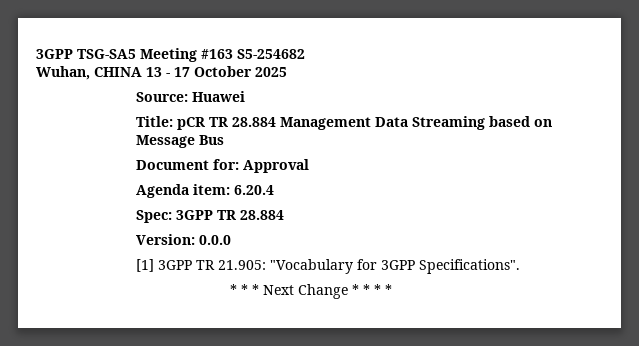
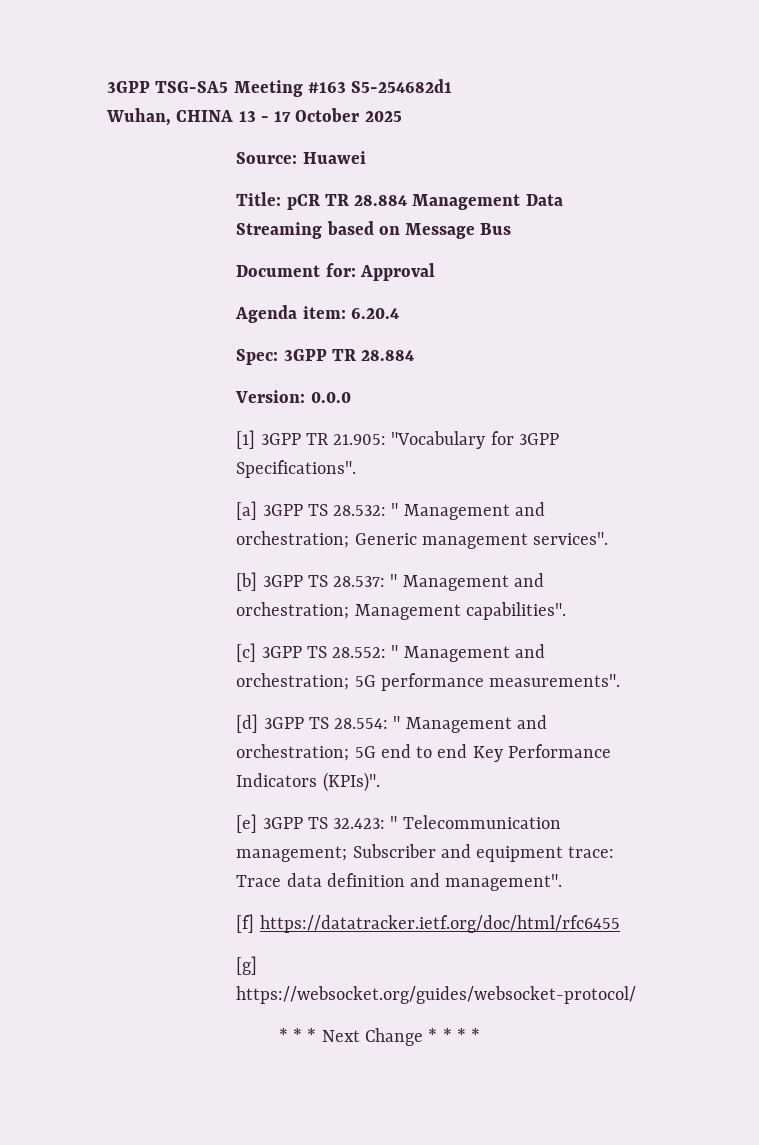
[237,49,305,59] S5-254682 -> [351,79,453,93] S5-254682d1
(520, 266) none -> [236,501,545,520] [236,531,609,549] [236,572,544,591] [236,602,566,620] [236,643,545,662] [236,673,621,691] [236,714,547,733] [236,744,611,762] [236,772,380,792] [236,814,561,833] [236,844,615,862] [236,873,563,891] [236,914,620,933] [236,956,258,975] [236,986,637,1004] // [a] 3GPP TS 28.532: " Management and orchestration; Generic management services". // [b] 3GPP TS 28.537: " Management and orchestration; Management capabilities". // [c] 3GPP TS 28.552: " Management and orchestration; 5G performance measurements". // [d] 3GPP TS 28.554: " Management and orchestration; 5G end to end Key Performance Indicators (KPIs)". // [e] 3GPP TS 32.423: " Telecommunication management; Subscriber and equipment trace: Trace data definition and management". // [f] https://datatracker.ietf.org/doc/html/rfc6455 // [g] https://websocket.org/guides/websocket-protocol/

